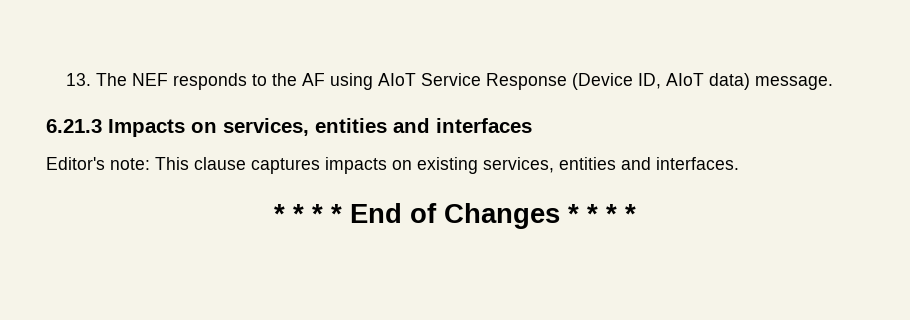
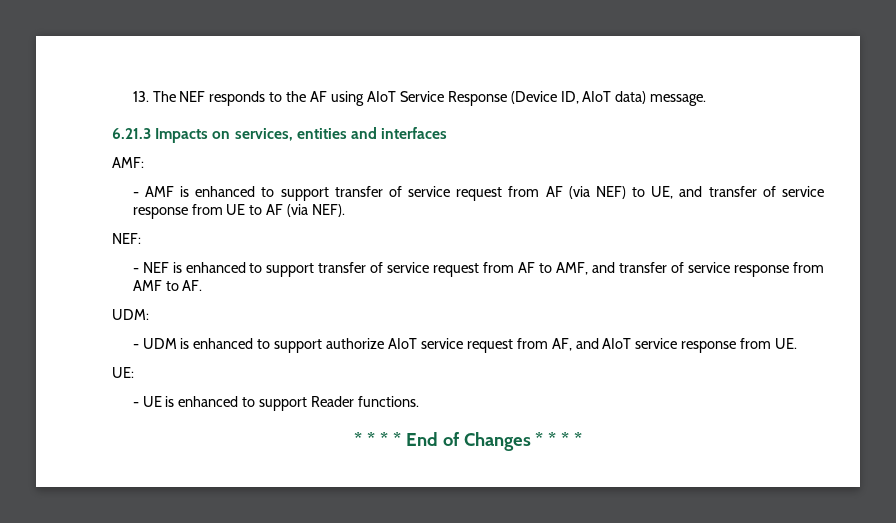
[46,157,739,174] Editor's note: This clause captures impacts on existing services, entities and interfaces. -> [112,157,144,168] [132,186,825,201] [132,204,346,219] [112,233,141,244] [132,262,824,277] [132,280,203,291] [112,309,149,320] [132,338,798,353] [112,367,134,378] [132,396,420,411] AMF: // - AMF is enhanced to support transfer of service request from AF (via NEF) to UE, and transfer of service response from UE to AF (via NEF). // NEF: // - NEF is enhanced to support transfer of service request from AF to AMF, and transfer of service response from AMF to AF. // UDM: // - UDM is enhanced to support authorize AIoT service request from AF, and AIoT service response from UE. // UE: // - UE is enhanced to support Reader functions.

